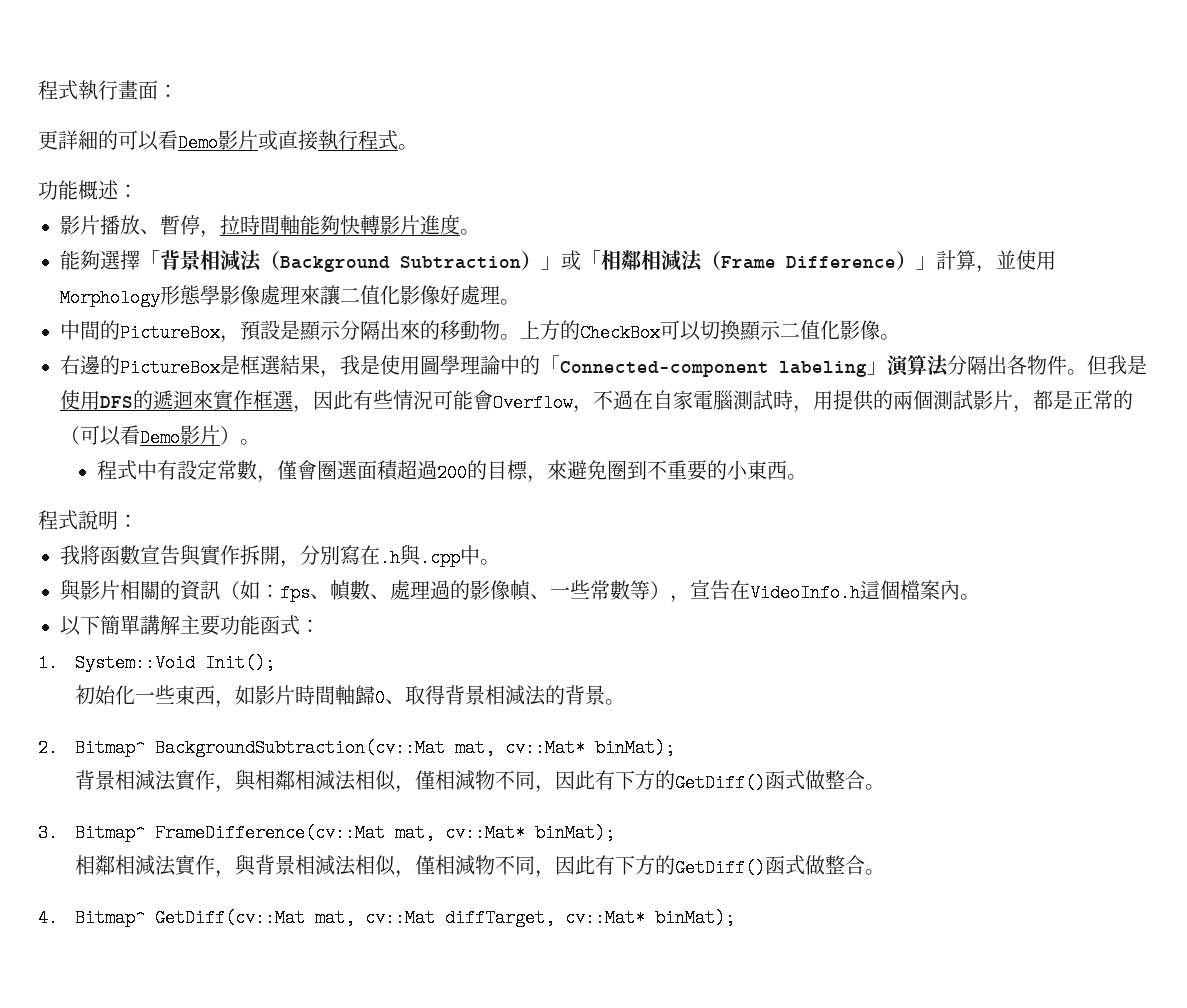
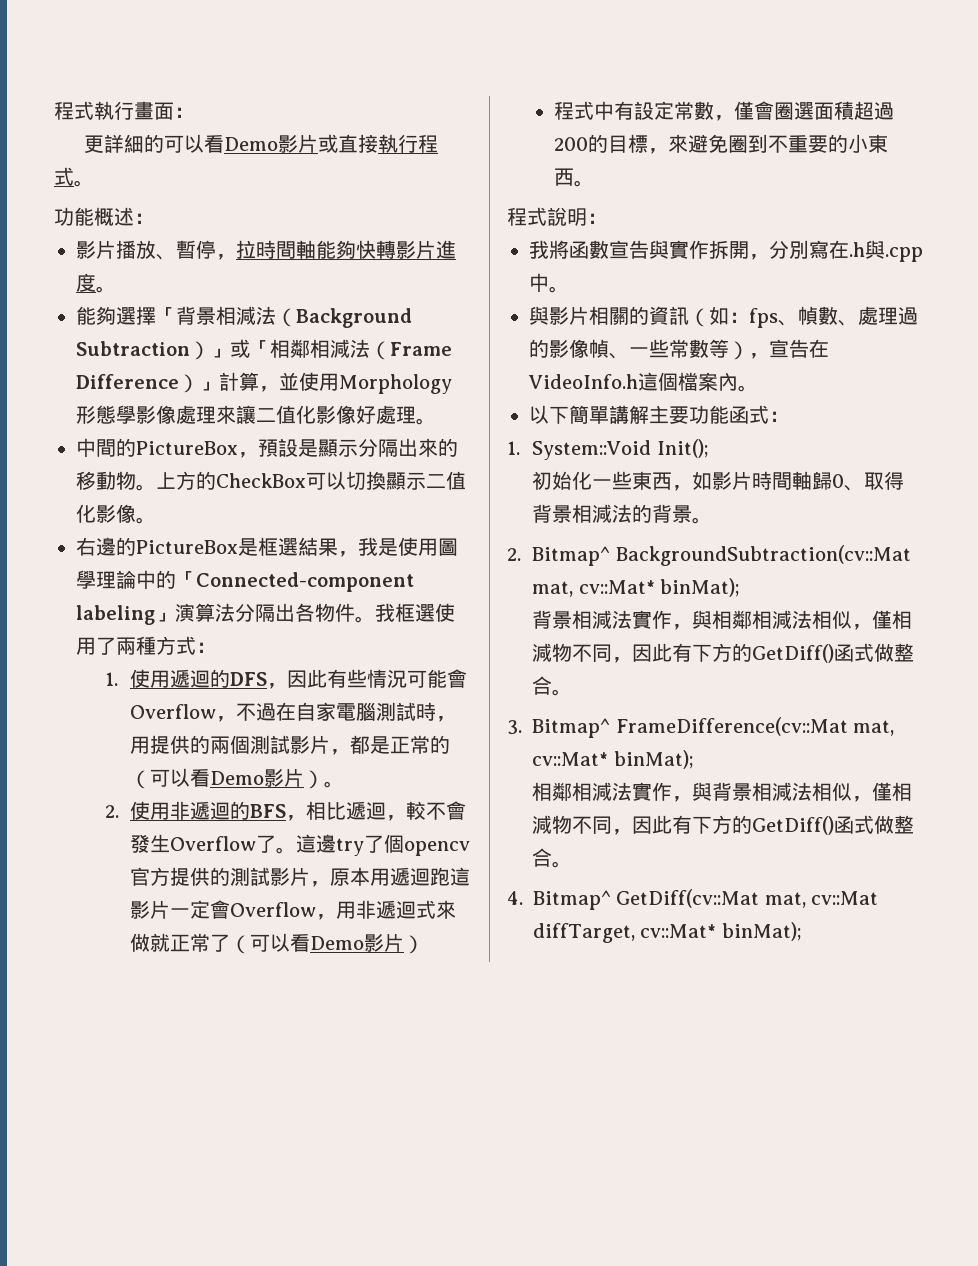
[1087,355,1147,375] [60,390,294,411] 但我是使用DFS的遞迴來實作框選 -> [375,603,455,622] [76,636,216,655] [104,669,268,688] 我框選使用了兩種方式： // 1.使用遞迴的DFS
(260, 442) none -> [104,801,467,821] [130,834,471,856] [130,867,471,887] [130,900,457,920] [130,933,425,954] // 2.使用非遞迴的BFS，相比遞迴，較不會發生Overflow了。這邊try了個opencv官方提供的測試影片，原本用遞迴跑這影片一定會Overflow，用非遞迴式來做就正常了（可以看Demo影片）

